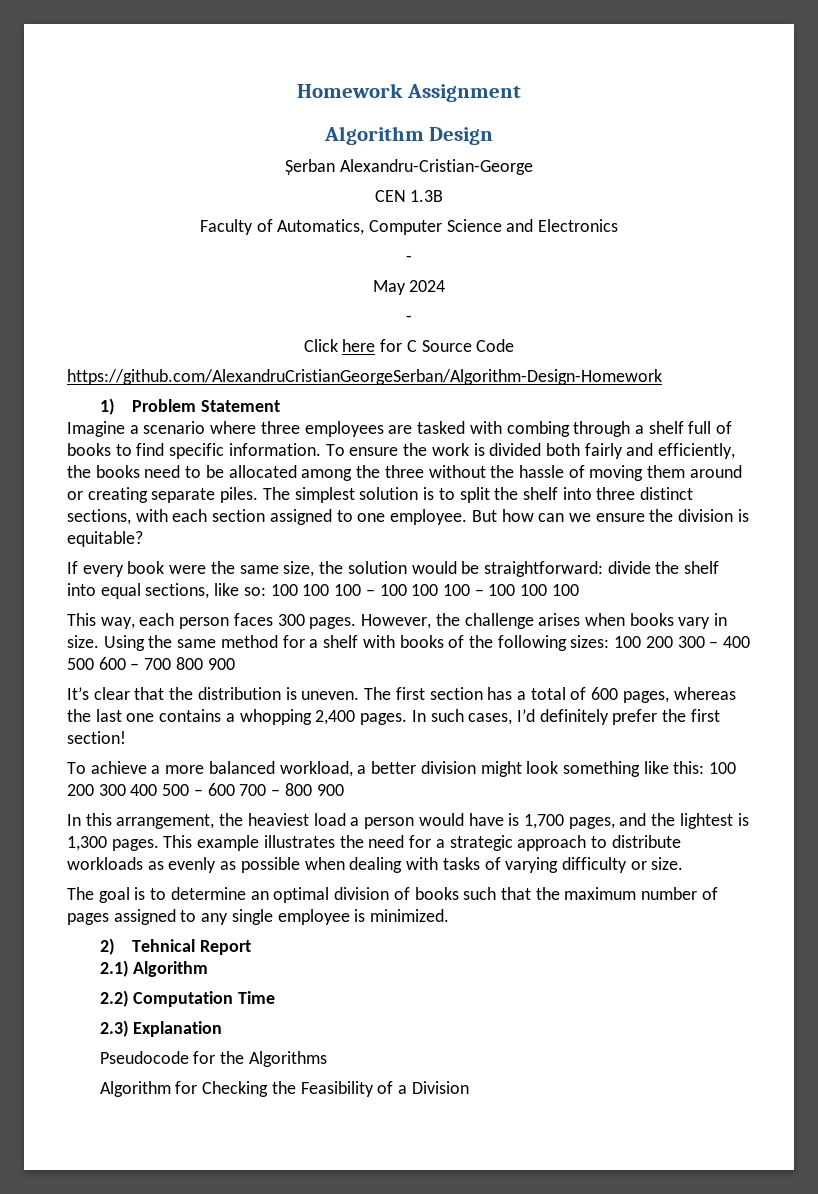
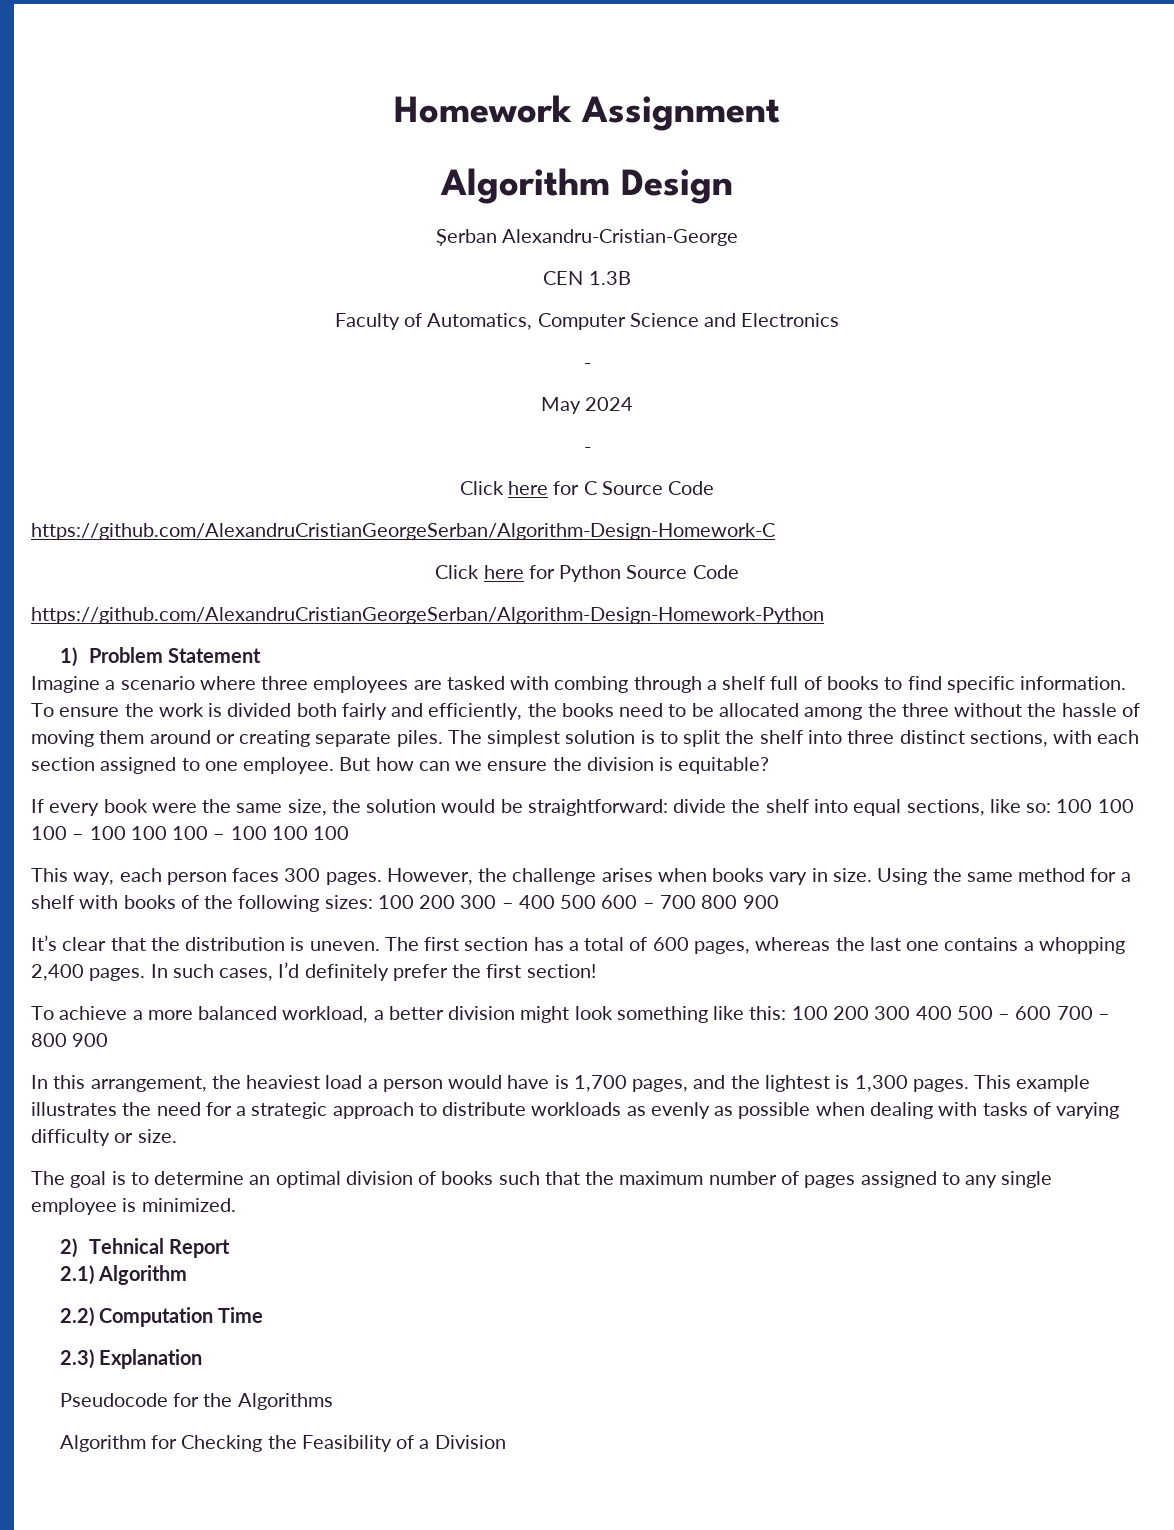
[67,369,662,385] https://github.com/AlexandruCristianGeorgeSerban/Algorithm-Design-Homework -> [31,523,775,540] [435,565,739,582] [31,607,824,624] https://github.com/AlexandruCristianGeorgeSerban/Algorithm-Design-Homework-C // Click here for Python Source Code // https://github.com/AlexandruCristianGeorgeSerban/Algorithm-Design-Homework-Python

